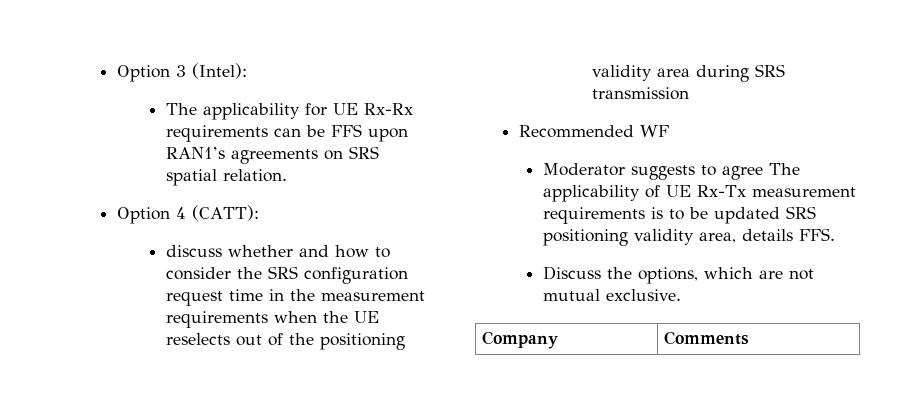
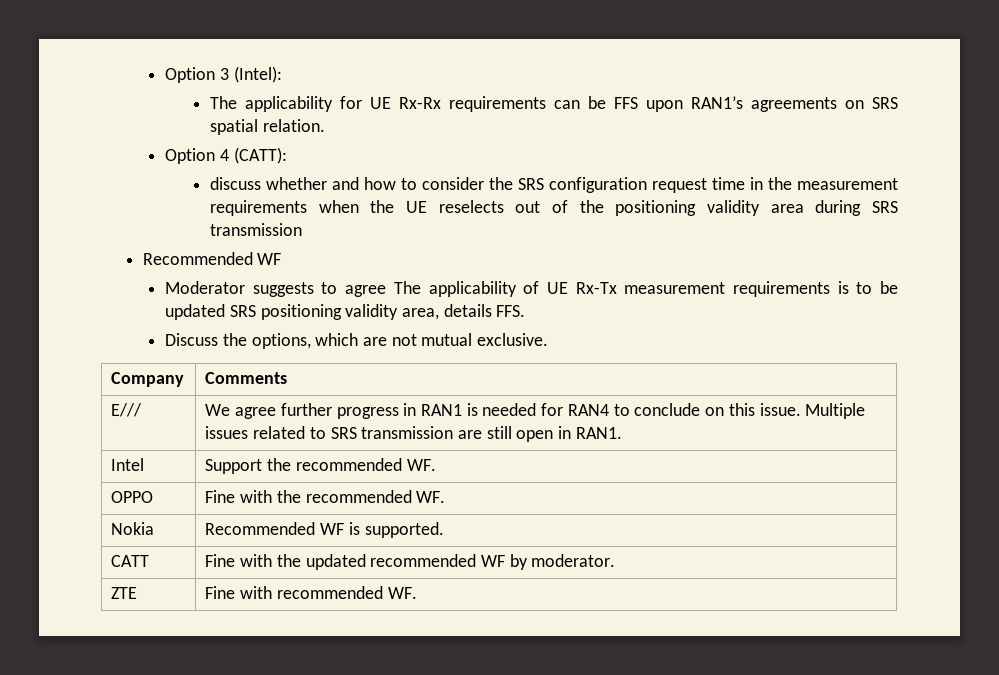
(750, 338) none -> [111,403,143,417] [205,403,866,419] [205,426,622,442] [111,458,145,471] [205,458,436,474] [111,491,154,503] [205,490,446,503] [111,522,155,535] [205,522,444,538] [111,555,150,567] [205,554,616,570] [111,587,138,599] [205,586,417,599] // E/// | We agree further progress in RAN1 is needed for RAN4 to conclude on this issue. Multiple issues related to SRS transmission are still open in RAN1. // Intel | Support the recommended WF. // OPPO | Fine with the recommended WF. // Nokia | Recommended WF is supported. // CATT | Fine with the updated recommended WF by moderator. // ZTE | Fine with recommended WF.

